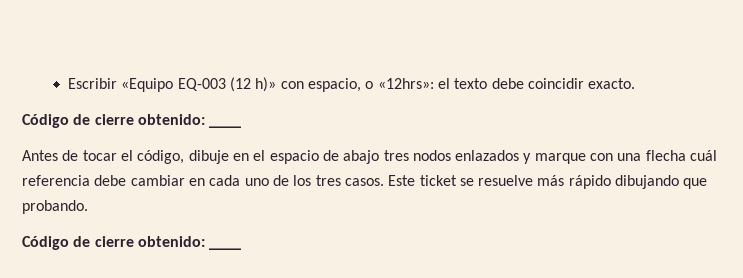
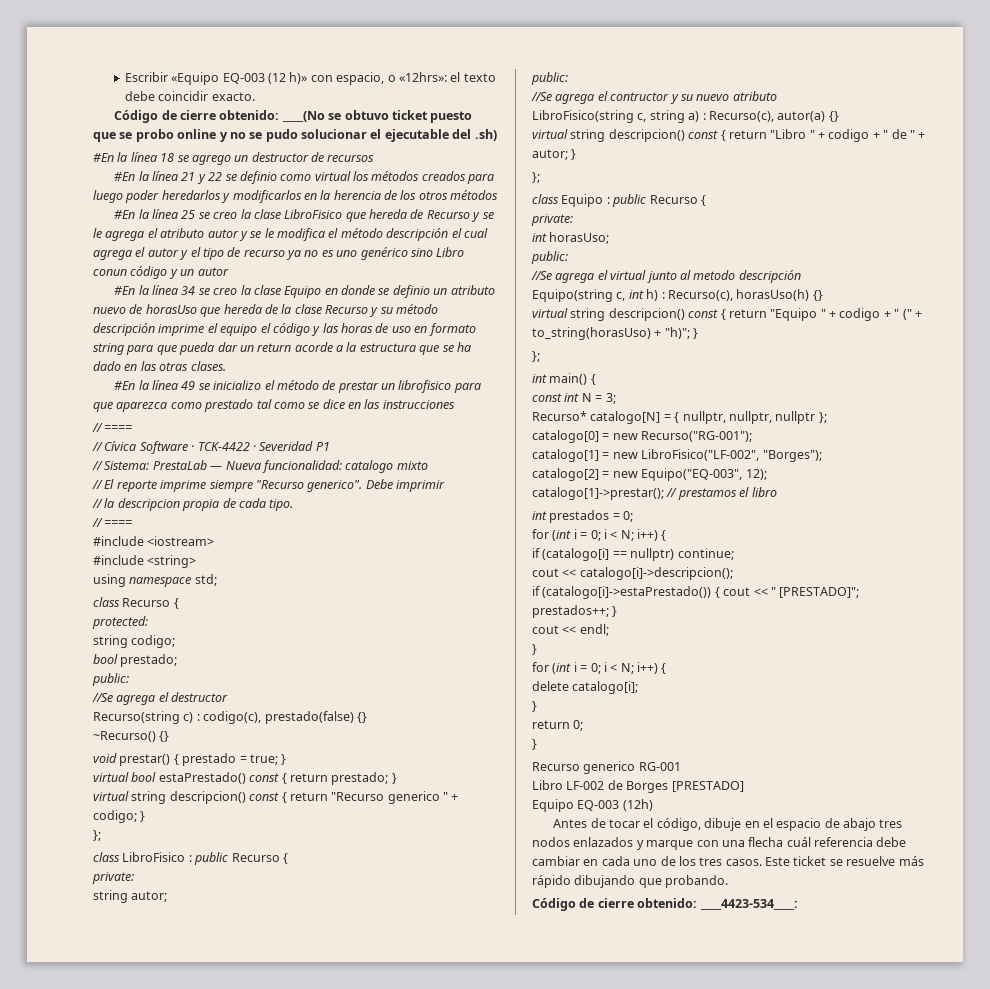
[209,125,242,128] ____ -> [281,110,473,123] [93,129,497,142] [93,152,375,165] [114,171,495,184] [93,190,499,203] [114,209,494,222] [93,228,488,241] [93,247,465,260] [93,266,229,279] [114,285,495,298] [93,304,439,317] [93,323,476,336] [93,342,471,355] [93,361,226,371] [114,380,481,393] [93,399,455,412] [92,423,133,432] [92,441,330,454] [92,460,428,473] [92,479,445,492] [92,498,294,511] [92,518,133,527] [93,536,215,546] [93,555,197,568] [93,574,217,587] [93,597,179,609] [92,616,148,629] [93,635,176,648] [93,654,178,667] [92,673,129,686] [92,692,229,705] [93,711,367,724] [93,731,170,742] [93,753,287,766] [93,772,397,785] [93,791,459,804] [93,810,146,823] [93,830,101,841] [93,852,288,865] [92,872,134,884] [93,890,168,903] [531,72,568,85] [531,91,777,104] [532,110,839,123] [532,129,926,142] [532,149,577,160] [532,172,540,183] [532,194,706,207] [531,214,573,226] [532,232,610,244] [531,251,568,264] [531,270,801,283] [532,289,823,302] [532,308,922,321] [532,327,699,340] [532,351,540,362] [532,373,596,385] [532,393,616,404] [532,411,827,424] [532,430,753,443] [532,449,822,462] [532,468,767,481] [532,487,777,500] [532,510,634,523] [532,529,667,541] [532,548,734,561] [532,567,733,580] [532,586,860,599] [532,605,618,618] [532,624,609,636] [532,644,537,655] [532,662,667,674] [532,681,639,694] [532,701,537,712] [532,720,584,731] [532,739,537,750] [532,761,681,774] [532,780,744,793] [532,799,653,812] ____(No se obtuvo ticket puesto que se probo online y no se pudo solucionar el ejecutable del .sh) // #En la línea 18 se agrego un destructor de recursos // #En la línea 21 y 22 se definio como virtual los métodos creados para luego poder heredarlos y modificarlos en la herencia de los otros métodos // #En la línea 25 se creo la clase LibroFisico que hereda de Recurso y se le agrega el atributo autor y se le modifica el método descripción el cual agrega el autor y el tipo de recurso ya no es uno genérico sino Libro conun código y un autor // #En la línea 34 se creo la clase Equipo en donde se definio un atributo nuevo de horasUso que hereda de la clase Recurso y su método descripción imprime el equipo el código y las horas de uso en formato string para que pueda dar un return acorde a la estructura que se ha dado en las otras clases. // #En la línea 49 se inicializo el método de prestar un librofisico para que aparezca como prestado tal como se dice en las instrucciones // // ==== // // Cívica Software · TCK-4422 · Severidad P1 // // Sistema: PrestaLab — Nueva funcionalidad: catalogo mixto // // El reporte imprime siempre "Recurso generico". Debe imprimir // // la descripcion propia de cada tipo. // // ==== // #include <iostream> // #include <string> // using namespace std; // class Recurso { // protected: // string codigo; // bool prestado; // public: // //Se agrega el destructor // Recurso(string c) : codigo(c), prestado(false) {} // ~Recurso() {} // void prestar() { prestado = true; } // virtual bool estaPrestado() const { return prestado; } // virtual string descripcion() const { return "Recurso generico " + codigo; } // }; // class LibroFisico : public Recurso { // private: // string autor; // public: // //Se agrega el contructor y su nuevo atributo // LibroFisico(string c, string a) : Recurso(c), autor(a) {} // virtual string descripcion() const { return "Libro " + codigo + " de " + autor; } // }; // class Equipo : public Recurso { // private: // int horasUso; // public: // //Se agrega el virtual junto al metodo descripción // Equipo(string c, int h) : Recurso(c), horasUso(h) {} // virtual string descripcion() const { return "Equipo " + codigo + " (" + to_string(horasUso) + "h)"; } // }; // int main() { // const int N = 3; // Recurso* catalogo[N] = { nullptr, nullptr, nullptr }; // catalogo[0] = new Recurso("RG-001"); // catalogo[1] = new LibroFisico("LF-002", "Borges"); // catalogo[2] = new Equipo("EQ-003", 12); // catalogo[1]->prestar(); // prestamos el libro // int prestados = 0; // for (int i = 0; i < N; i++) { // if (catalogo[i] == nullptr) continue; // cout << catalogo[i]->descripcion(); // if (catalogo[i]->estaPrestado()) { cout << " [PRESTADO]"; prestados++; } // cout << endl; // } // for (int i = 0; i < N; i++) { // delete catalogo[i]; // } // return 0; // } // Recurso generico RG-001 // Libro LF-002 de Borges [PRESTADO] // Equipo EQ-003 (12h)
[209,247,242,250] ____ -> [699,899,798,910] ____4423-534____:

